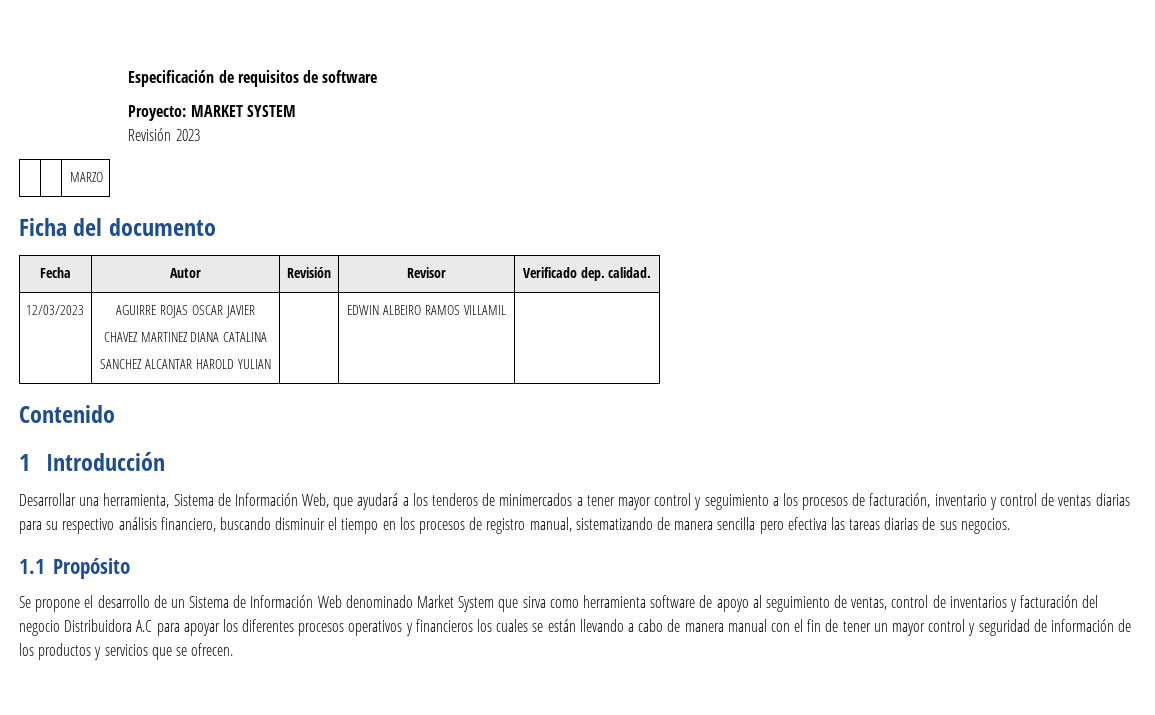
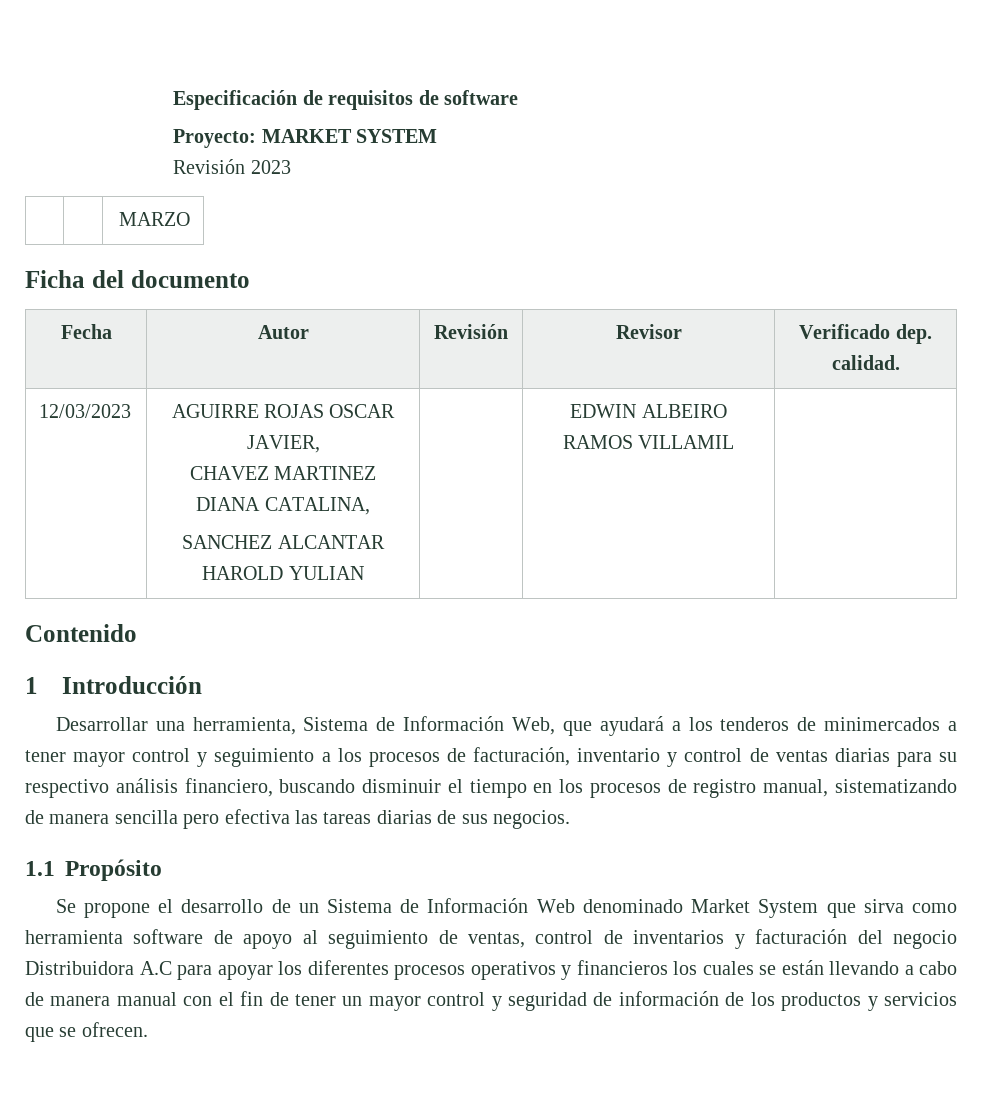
[225,305,255,318] JAVIER -> [246,435,320,453] JAVIER,
[223,332,268,342] CATALINA -> [264,497,370,515] CATALINA,

